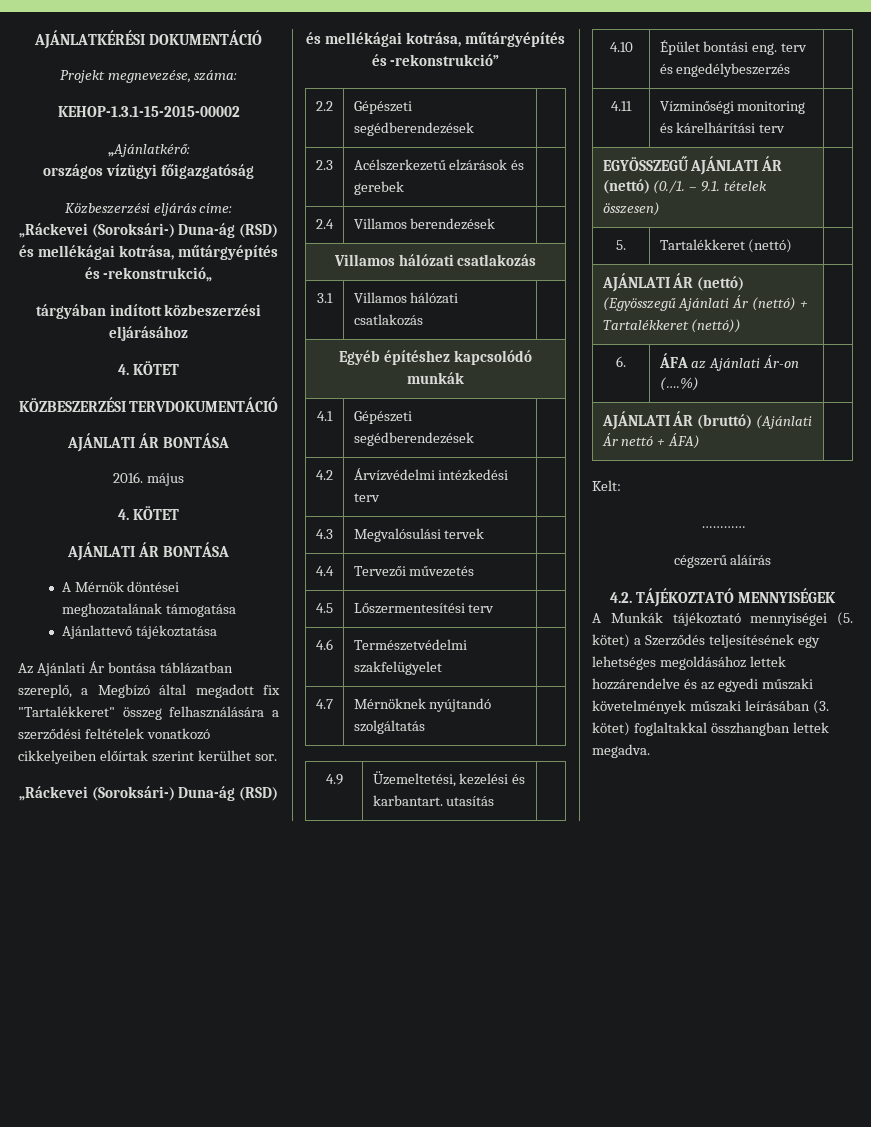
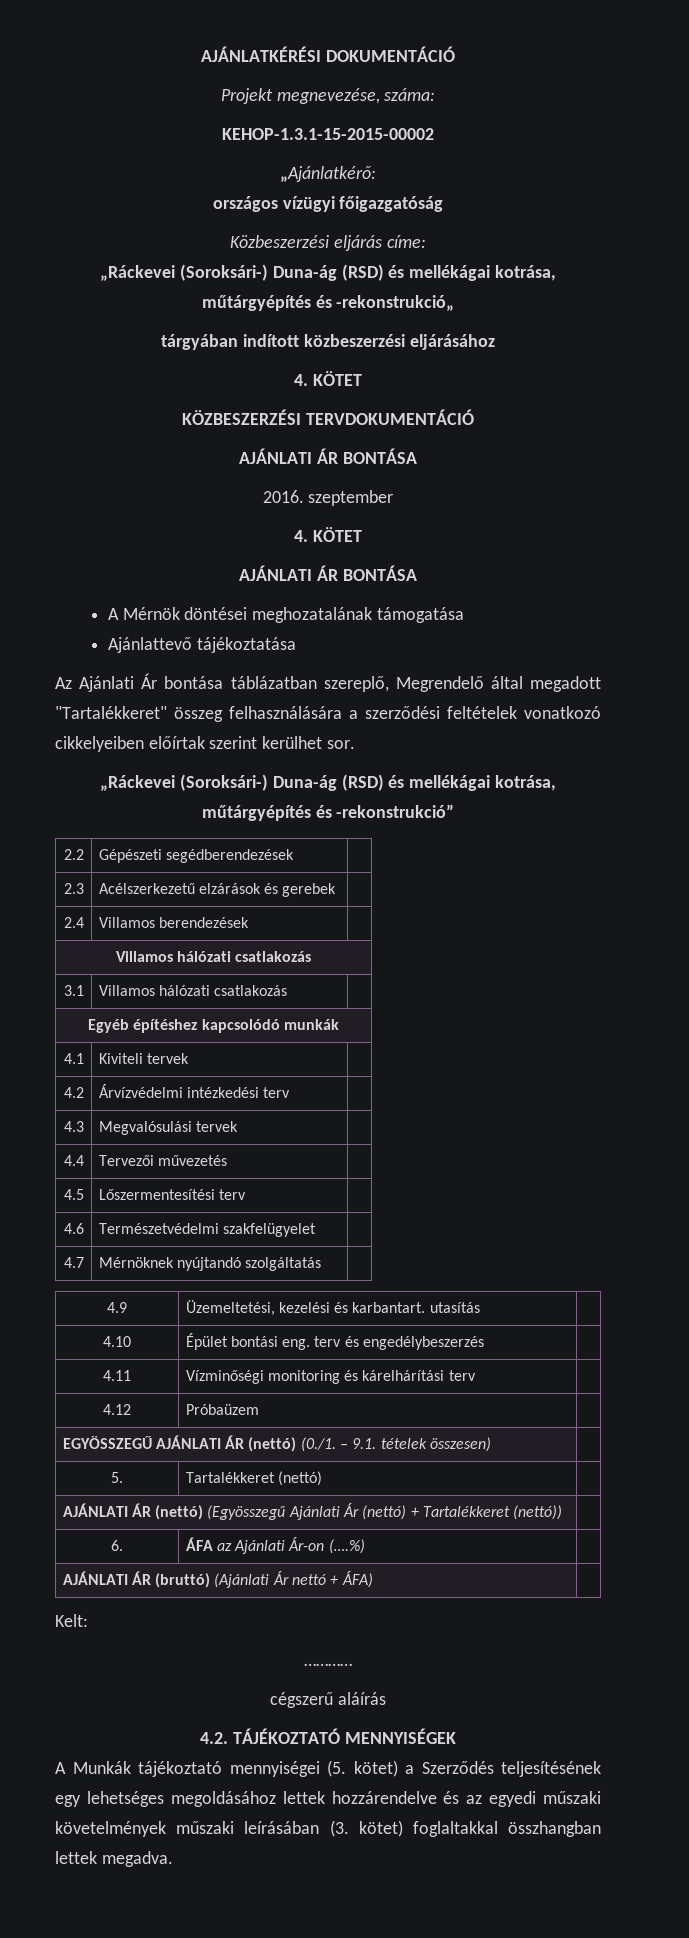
[146,473,184,486] május -> [308,490,394,506] szeptember
[81,684,150,698] a Megbízó -> [395,676,484,692] Megrendelő
[263,685,280,695] fix -> (601, 684) none
[353,411,412,424] [353,432,474,446] Gépészeti segédberendezések -> [98,1053,189,1064] Kiviteli tervek
(786, 128) none -> [103,1404,131,1415] [185,1404,259,1415] // 4.12 | Próbaüzem |

